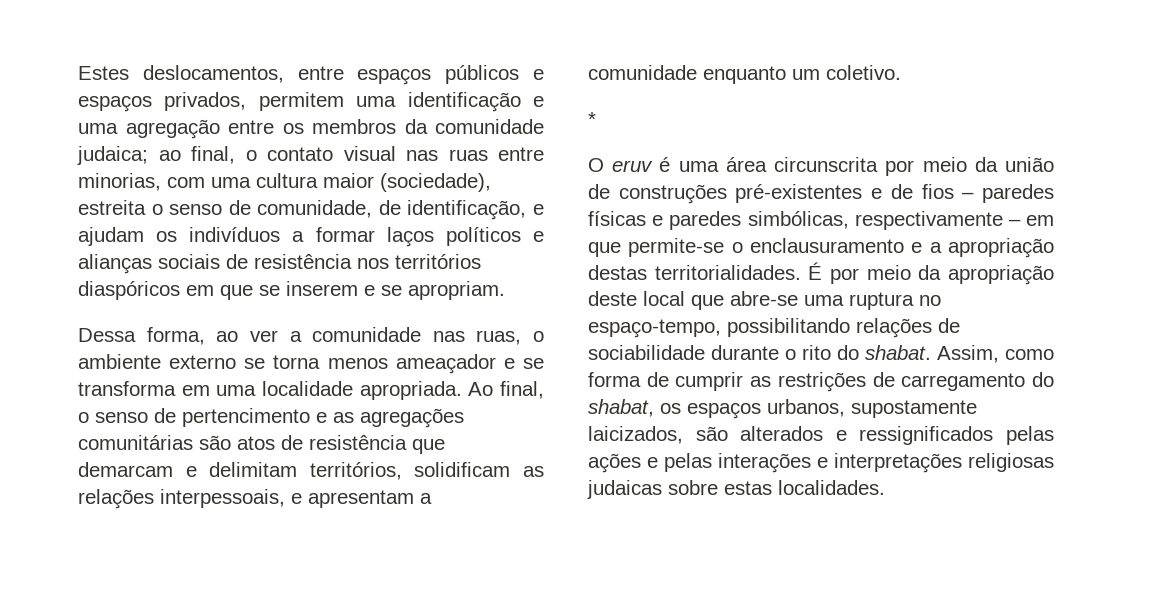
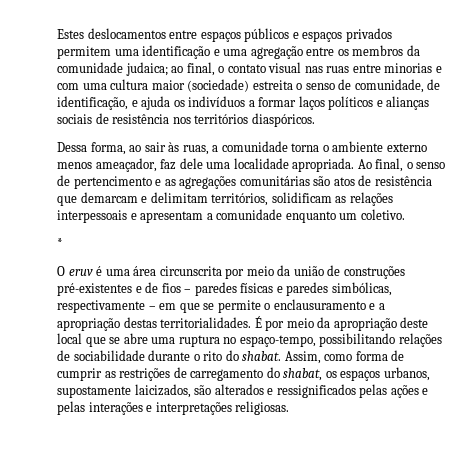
[142,65,284,83] deslocamentos, -> [87,28,166,39] deslocamentos
[164,92,247,111] privados, -> [345,28,392,42] privados
[78,173,161,191] minorias, -> [384,63,442,73] minorias e
[380,173,491,192] (sociedade), -> [187,79,250,92] (sociedade)
[78,227,144,246] ajudam -> [141,96,171,110] ajuda
[78,281,505,300] [78,327,544,345] [78,354,544,374] [78,381,210,396] diaspóricos em que se inserem e se apropriam. // Dessa forma, ao ver a comunidade nas ruas, o ambiente externo se torna menos ameaçador e se transforma em -> [251,113,315,127] [57,141,427,155] [57,158,203,172] diaspóricos. // Dessa forma, ao sair às ruas, a comunidade torna o ambiente externo menos ameaçador, faz dele
[160,489,285,508] interpessoais, -> [57,210,127,223] interpessoais
[628,238,725,257] permite-se -> [203,300,261,313] se permite
[730,291,798,306] abre-se -> [109,333,148,344] se abre
[968,453,1054,472] [587,480,885,499] religiosas judaicas sobre estas localidades. -> [235,401,290,415] religiosas.

